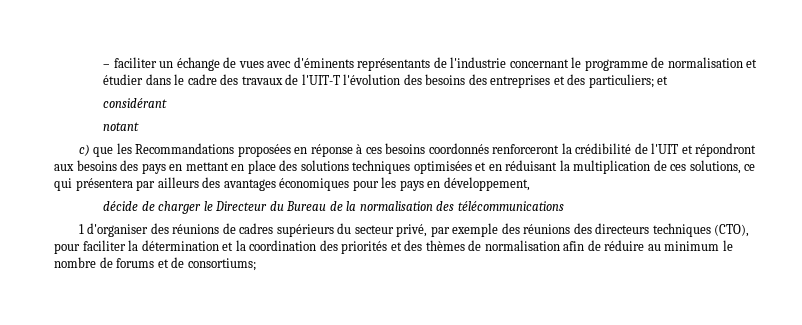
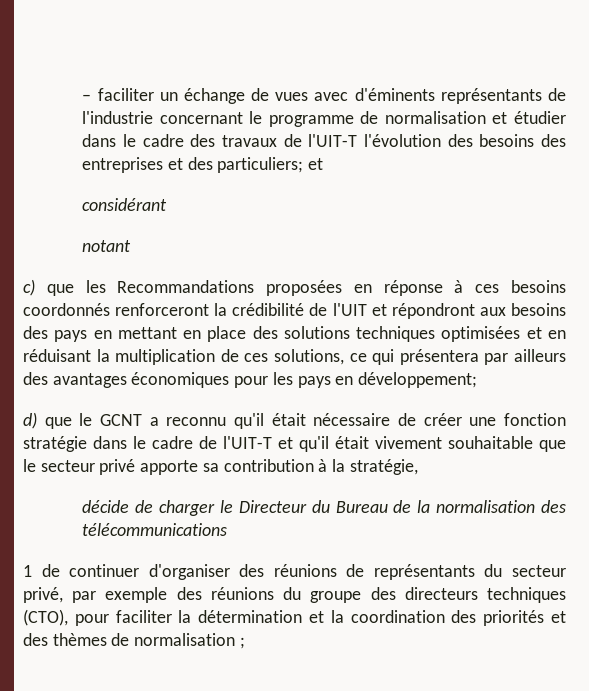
[443,177,530,191] développement, -> [358,372,478,388] [23,412,566,429] [23,436,566,452] [23,459,418,475] développement; // d) que le GCNT a reconnu qu'il était nécessaire de créer une fonction stratégie dans le cadre de l'UIT-T et qu'il était vivement souhaitable que le secteur privé apporte sa contribution à la stratégie,
(84, 229) none -> [41,564,140,577] de continuer
[239,223,334,237] cadres supérieurs -> [373,564,475,580] représentants
(571, 229) none -> [283,587,362,603] du groupe
[563,240,733,251] [54,257,256,271] afin de réduire au minimum le nombre de forums et de consortiums; -> [239,637,245,649] ;

